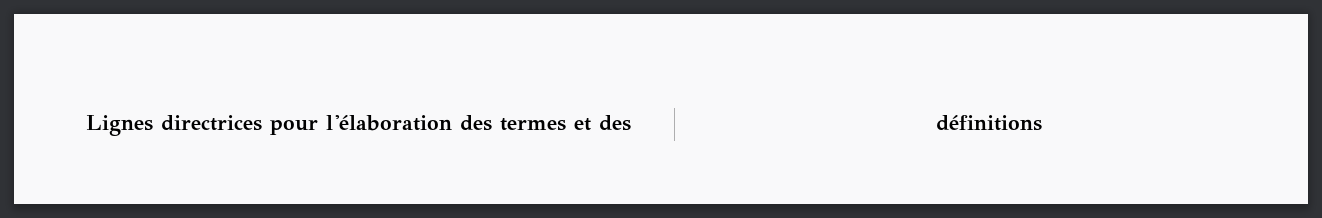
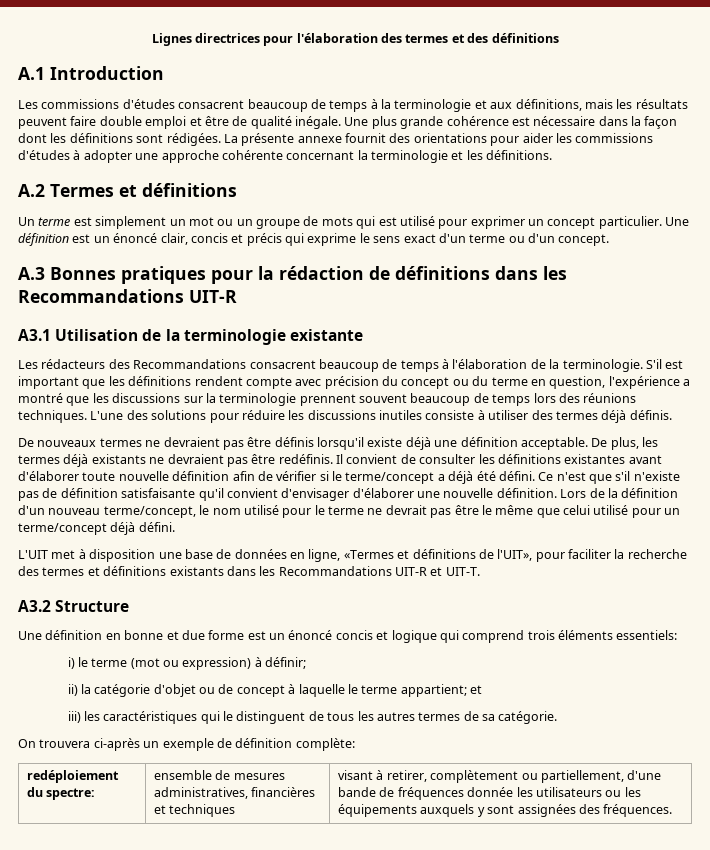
(1042, 123) none -> [18,66,164,80] [18,99,688,112] [18,116,678,129] [18,133,654,146] [18,150,553,163] [18,183,237,197] [18,216,690,229] [18,233,610,246] [18,266,567,284] [18,289,237,303] [18,329,363,345] [18,359,684,372] [18,376,690,389] [18,393,637,406] [18,410,672,423] [18,437,658,450] [18,454,662,467] [18,471,680,484] [18,488,679,501] [18,505,681,518] [18,522,175,535] [18,549,687,562] [18,566,480,576] [18,600,130,612] [18,630,678,643] [67,657,307,670] [67,684,483,697] [67,711,558,724] [18,738,355,751] [27,770,120,783] [27,787,96,800] [154,770,285,780] [154,787,316,799] [154,804,236,817] [338,770,662,783] [338,787,641,800] [338,804,673,817] // A.1 Introduction // Les commissions d'études consacrent beaucoup de temps à la terminologie et aux définitions, mais les résultats peuvent faire double emploi et être de qualité inégale. Une plus grande cohérence est nécessaire dans la façon dont les définitions sont rédigées. La présente annexe fournit des orientations pour aider les commissions d'études à adopter une approche cohérente concernant la terminologie et les définitions. // A.2 Termes et définitions // Un terme est simplement un mot ou un groupe de mots qui est utilisé pour exprimer un concept particulier. Une définition est un énoncé clair, concis et précis qui exprime le sens exact d'un terme ou d'un concept. // A.3 Bonnes pratiques pour la rédaction de définitions dans les Recommandations UIT-R // A3.1 Utilisation de la terminologie existante // Les rédacteurs des Recommandations consacrent beaucoup de temps à l'élaboration de la terminologie. S'il est important que les définitions rendent compte avec précision du concept ou du terme en question, l'expérience a montré que les discussions sur la terminologie prennent souvent beaucoup de temps lors des réunions techniques. L'une des solutions pour réduire les discussions inutiles consiste à utiliser des termes déjà définis. // De nouveaux termes ne devraient pas être définis lorsqu'il existe déjà une définition acceptable. De plus, les termes déjà existants ne devraient pas être redéfinis. Il convient de consulter les définitions existantes avant d'élaborer toute nouvelle définition afin de vérifier si le terme/concept a déjà été défini. Ce n'est que s'il n'existe pas de définition satisfaisante qu'il convient d'envisager d'élaborer une nouvelle définition. Lors de la définition d'un nouveau terme/concept, le nom utilisé pour le terme ne devrait pas être le même que celui utilisé pour un terme/concept déjà défini. // L'UIT met à disposition une base de données en ligne, «Termes et définitions de l'UIT», pour faciliter la recherche des termes et définitions existants dans les Recommandations UIT-R et UIT-T. // A3.2 Structure // Une définition en bonne et due forme est un énoncé concis et logique qui comprend trois éléments essentiels: // i) le terme (mot ou expression) à définir; // ii) la catégorie d'objet ou de concept à laquelle le terme appartient; et // iii) les caractéristiques qui le distinguent de tous les autres termes de sa catégorie. // On trouvera ci-après un exemple de définition complète: // redéploiement du spectre: | ensemble de mesures administratives, financières et techniques | visant à retirer, complètement ou partiellement, d'une bande de fréquences donnée les utilisateurs ou les équipements auxquels y sont assignées des fréquences.

